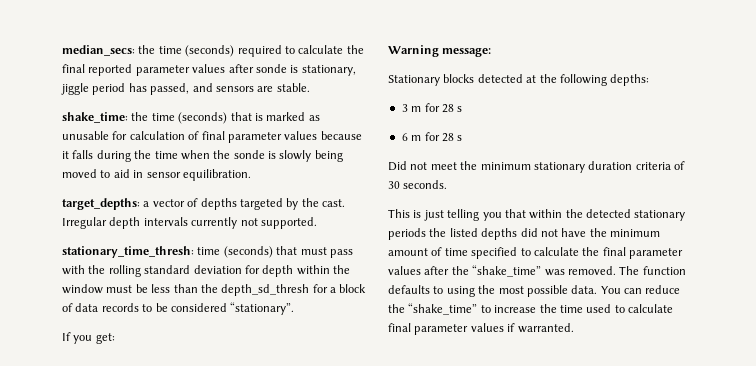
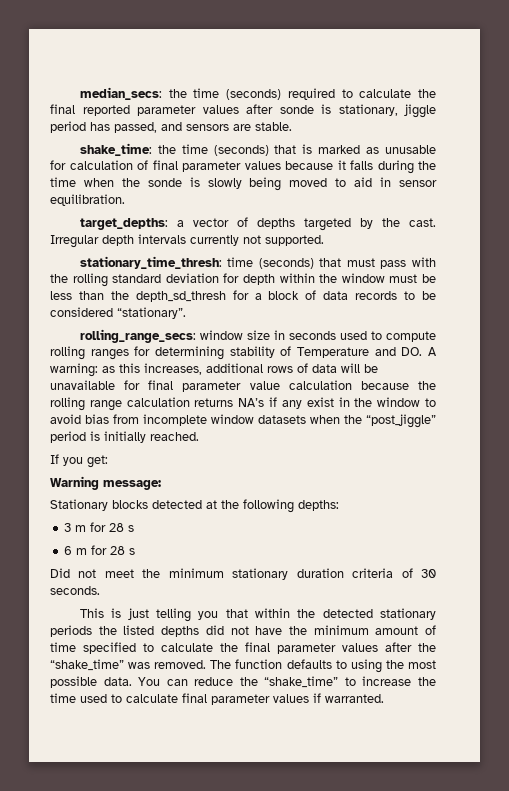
(295, 308) none -> [79,329,437,343] [50,346,438,360] [50,363,378,377] [50,380,436,392] [50,397,436,411] [50,414,436,428] [50,431,199,443] // rolling_range_secs: window size in seconds used to compute rolling ranges for determining stability of Temperature and DO. A warning: as this increases, additional rows of data will be unavailable for final parameter value calculation because the rolling range calculation returns NA’s if any exist in the window to avoid bias from incomplete window datasets when the “post_jiggle” period is initially reached.

